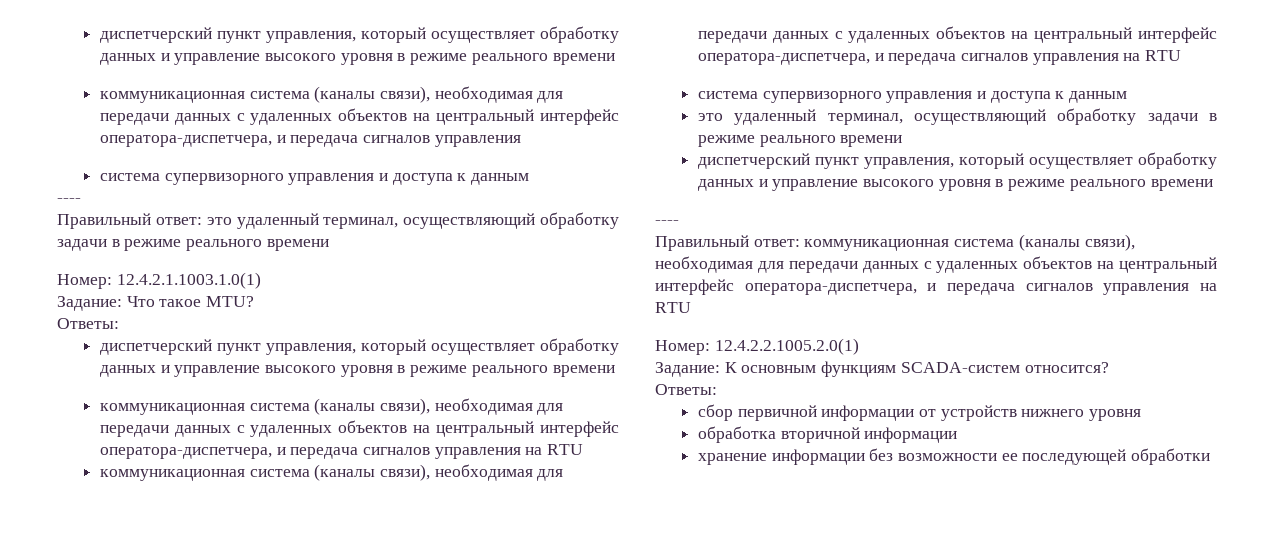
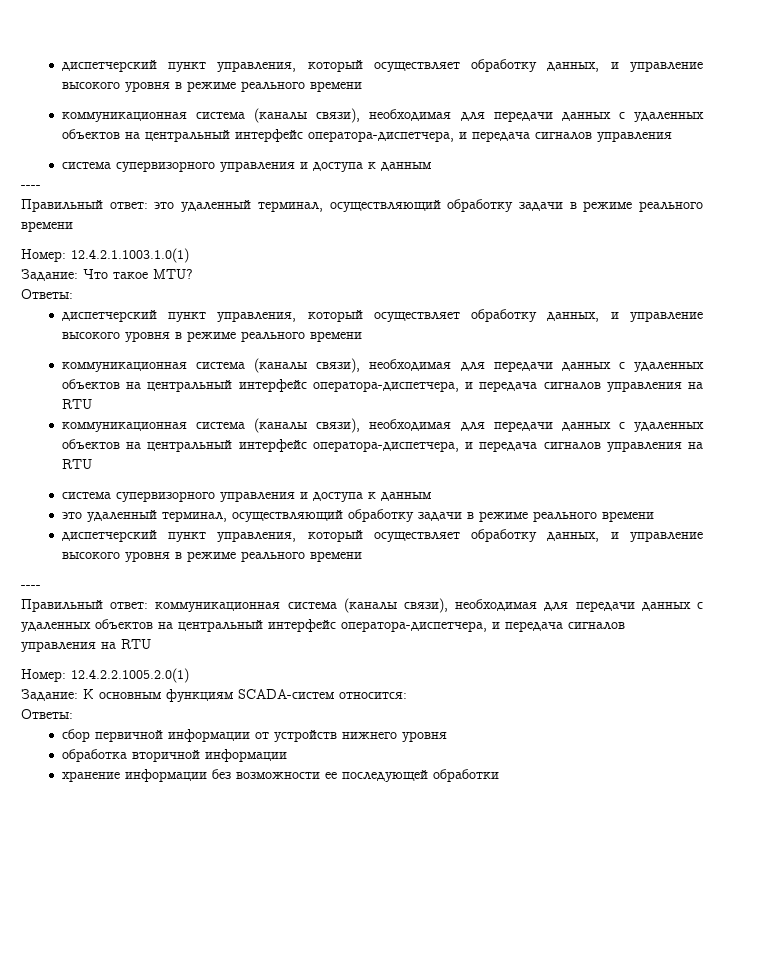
[99,26,619,43] [99,53,156,65] диспетчерский пункт управления, который осуществляет обработку данных -> [61,59,600,72] диспетчерский пункт управления, который осуществляет обработку данных,
[99,365,156,377] данных -> [547,312,600,322] данных,
[697,179,754,191] данных -> [547,532,600,542] данных,
[1024,362,1109,373] относится? -> [339,692,407,699] относится:

